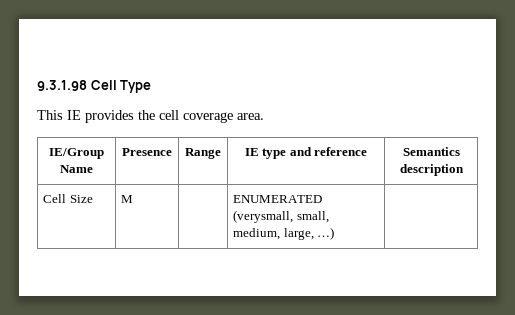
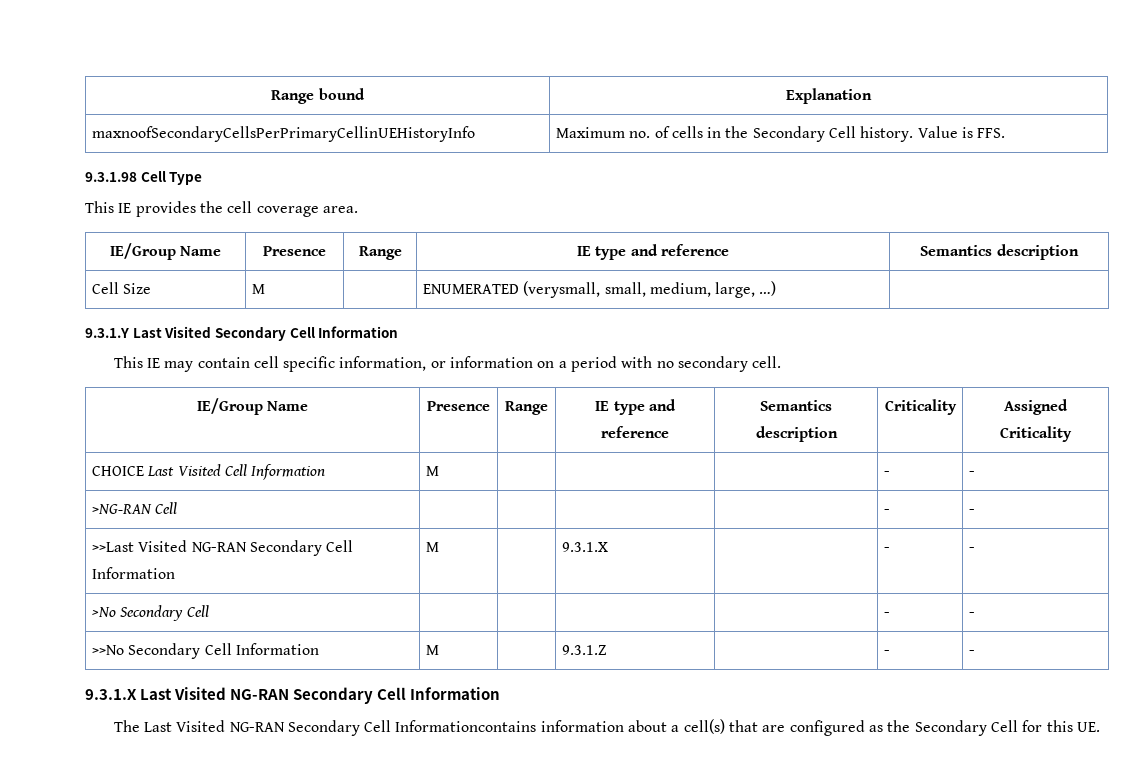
(37, 85) none -> [271,88,365,104] [786,88,872,104] [91,126,475,142] [555,126,1006,142] Range bound | Explanation // maxnoofSecondaryCellsPerPrimaryCellinUEHistoryInfo | Maximum no. of cells in the Secondary Cell history. Value is FFS. //
(335, 233) none -> [85,326,399,341] [113,356,782,372] [196,398,309,415] [427,401,490,411] [505,401,548,415] [595,399,676,415] [601,426,669,438] [760,400,832,411] [755,426,838,442] [884,399,957,415] [1004,399,1068,415] [1000,426,1072,442] [91,464,326,480] [425,466,439,476] [883,471,890,476] [968,471,975,476] [91,502,178,514] [883,509,890,514] [968,509,975,514] [91,540,354,556] [91,567,175,579] [425,542,439,552] [561,542,608,552] [883,547,890,552] [968,547,975,552] [91,605,209,621] [883,612,890,617] [968,612,975,617] [91,643,319,659] [425,645,439,655] [561,645,606,655] [883,650,890,655] [968,650,975,655] [85,687,501,704] [113,719,1100,736] // 9.3.1.Y Last Visited Secondary Cell Information // This IE may contain cell specific information, or information on a period with no secondary cell. // IE/Group Name | Presence | Range | IE type and reference | Semantics description | Criticality | Assigned Criticality // CHOICE Last Visited Cell Information | M | | | | - | - // >NG-RAN Cell | | | | | - | - // >>Last Visited NG-RAN Secondary Cell Information | M | | 9.3.1.X | | - | - // >No Secondary Cell | | | | | - | - // >>No Secondary Cell Information | M | | 9.3.1.Z | | - | - // 9.3.1.X Last Visited NG-RAN Secondary Cell Information // The Last Visited NG-RAN Secondary Cell Informationcontains information about a cell(s) that are configured as the Secondary Cell for this UE.

